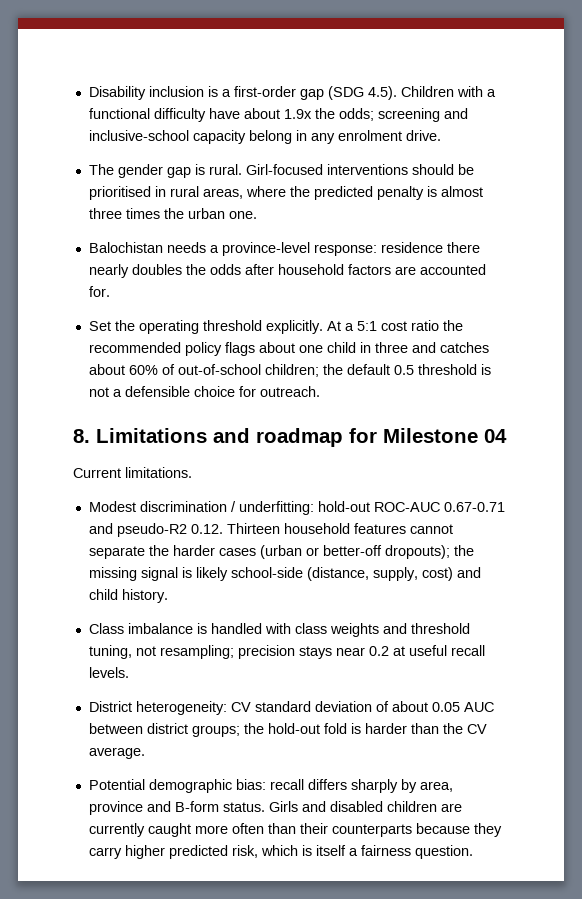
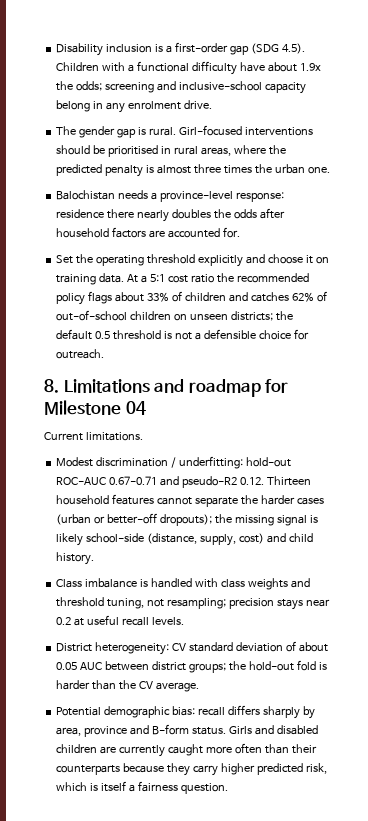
[265,320,323,334] explicitly. -> [197,254,329,267] [56,273,125,285] explicitly and choose it on training data.
[298,342,489,353] [88,364,319,377] one child in three and catches about 60% of out-of-school children; -> [147,291,327,302] [56,310,273,321] 33% of children and catches 62% of out-of-school children on unseen districts;

